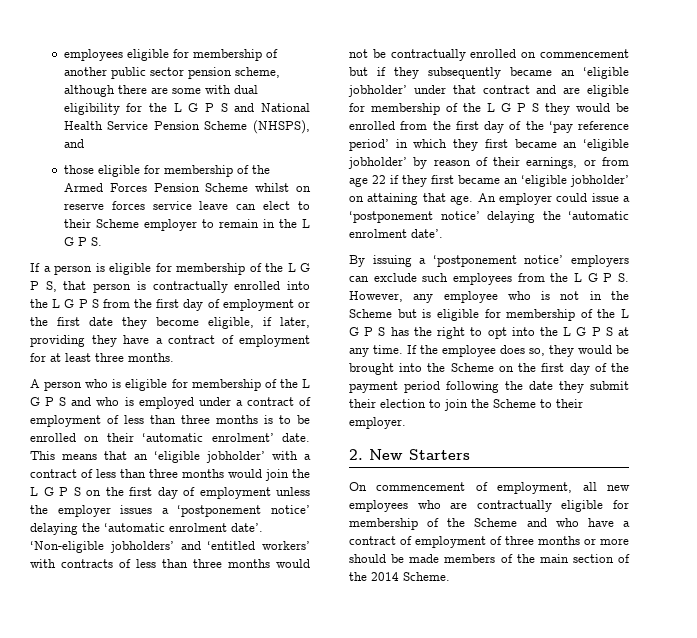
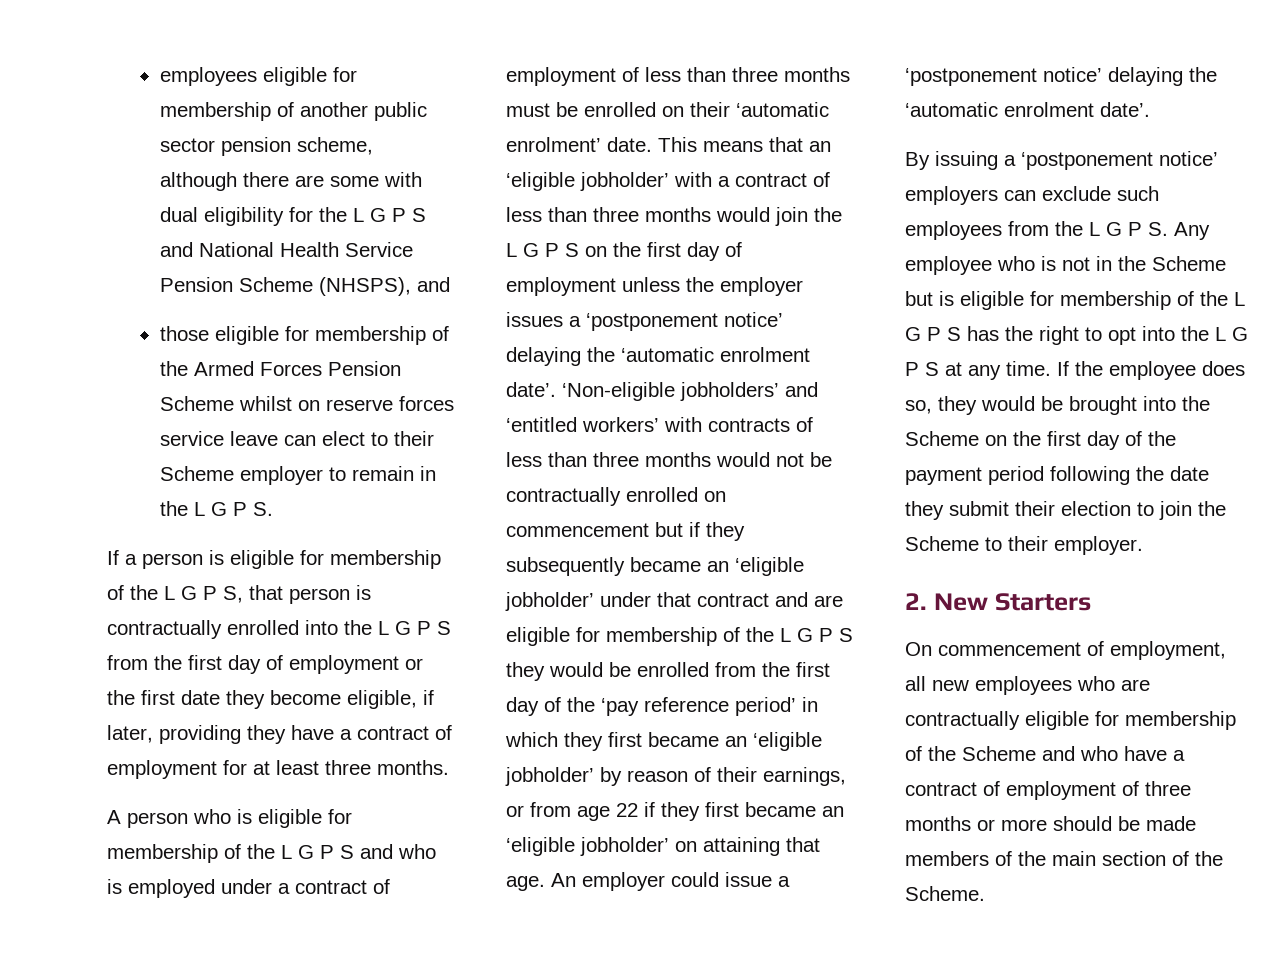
[264,415,291,424] is to -> [506,103,550,117] must
[349,291,434,303] However, any -> [1174,222,1210,240] Any
[371,572,399,581] 2014 -> (1223, 858) none

